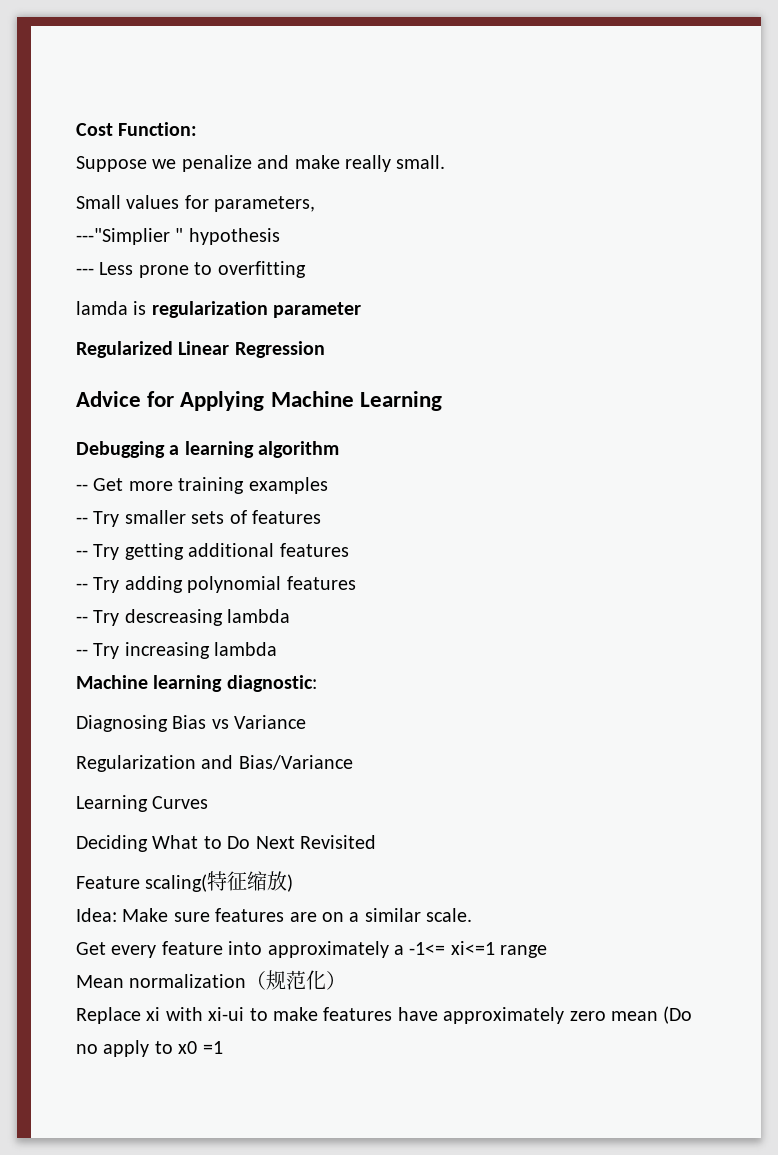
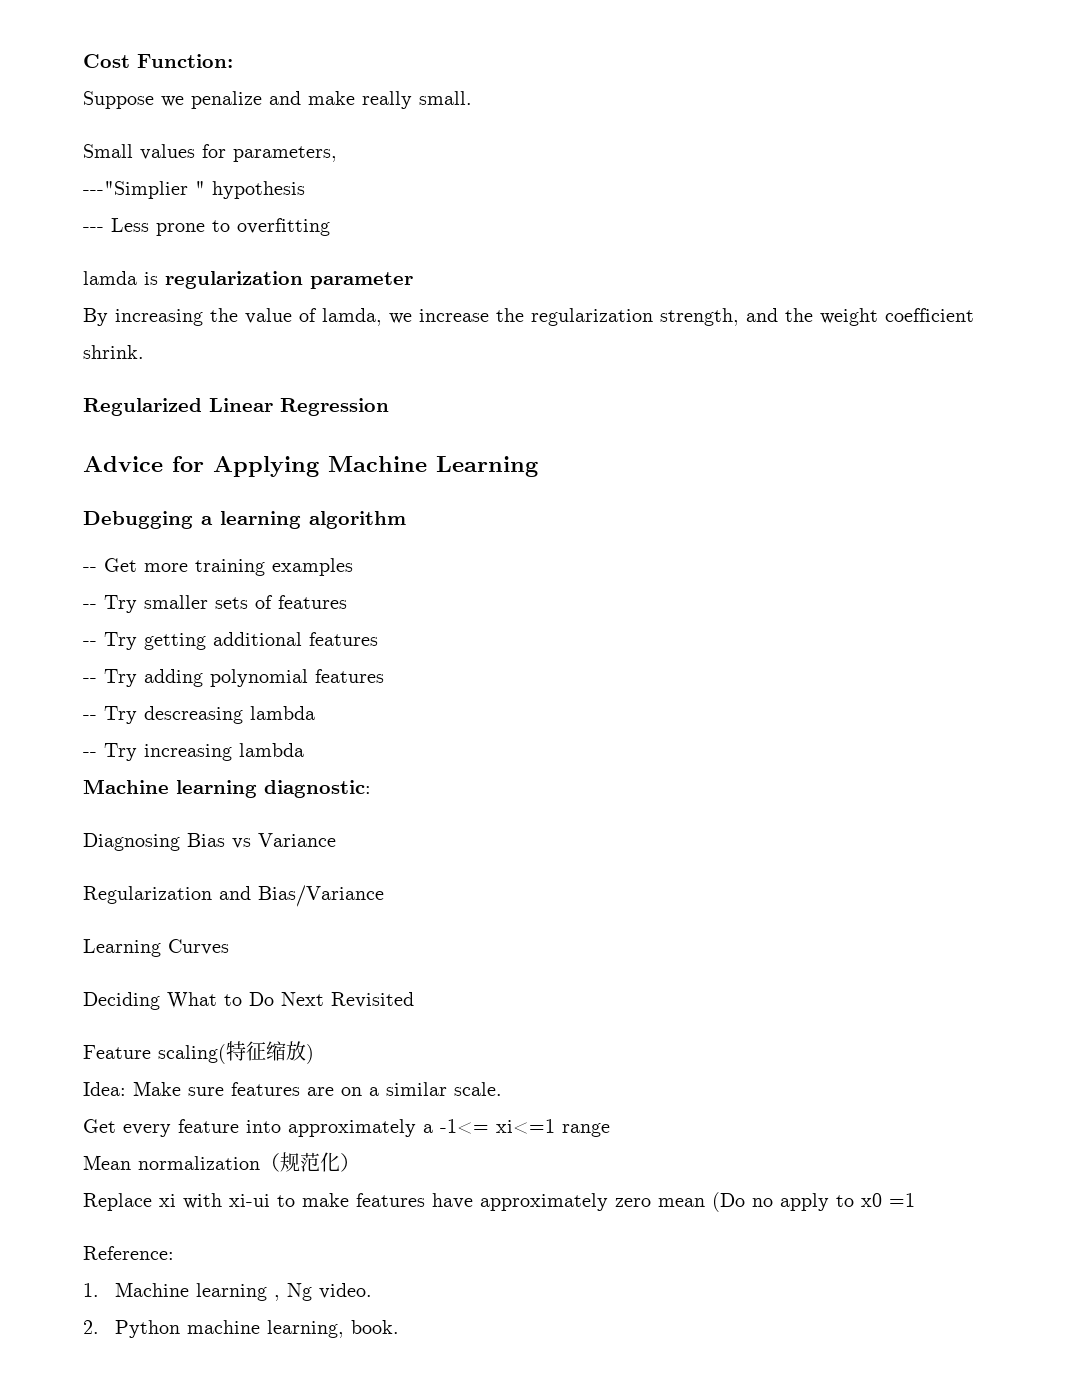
(362, 310) none -> [83,308,974,326] [83,345,144,359] // By increasing the value of lamda, we increase the regularization strength, and the weight coefficient shrink.
(223, 1047) none -> [83,1246,174,1260] [83,1282,373,1301] [83,1320,400,1338] // Reference: // 1. Machine learning , Ng video. // 2. Python machine learning, book.

